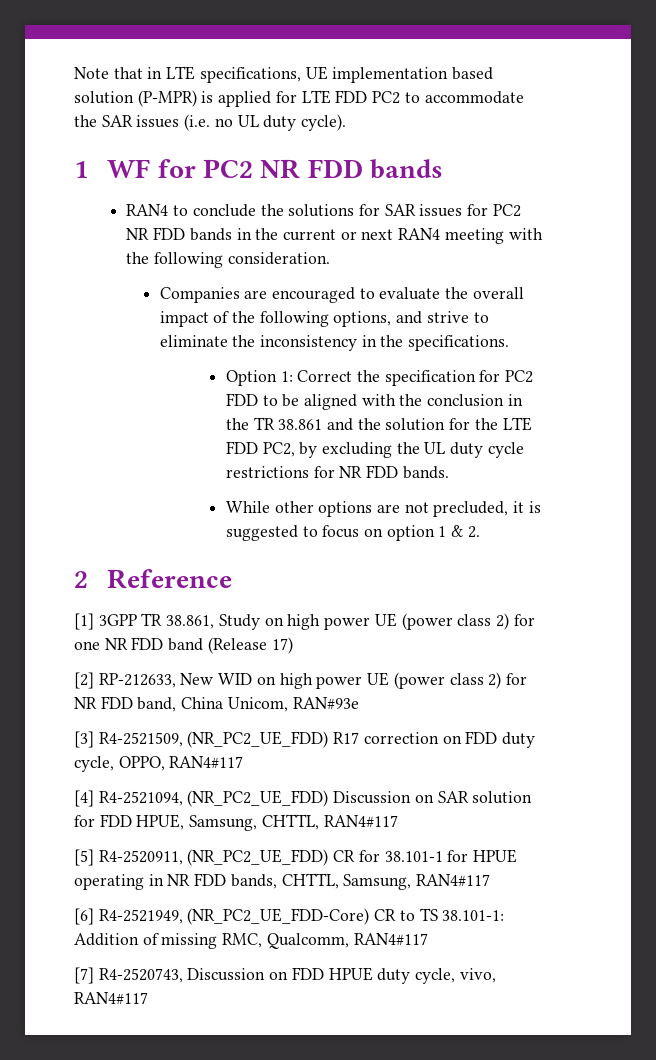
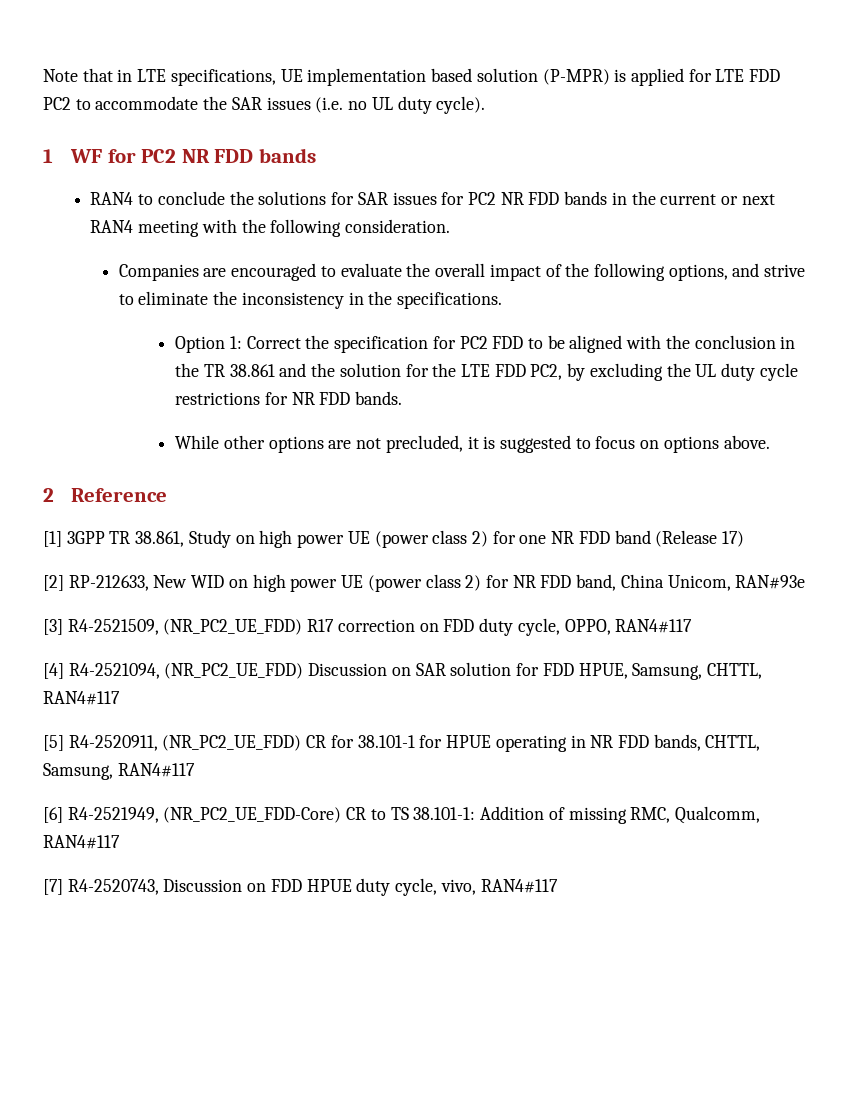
[386,525,480,541] option 1 & 2. -> [663,435,770,453] options above.

